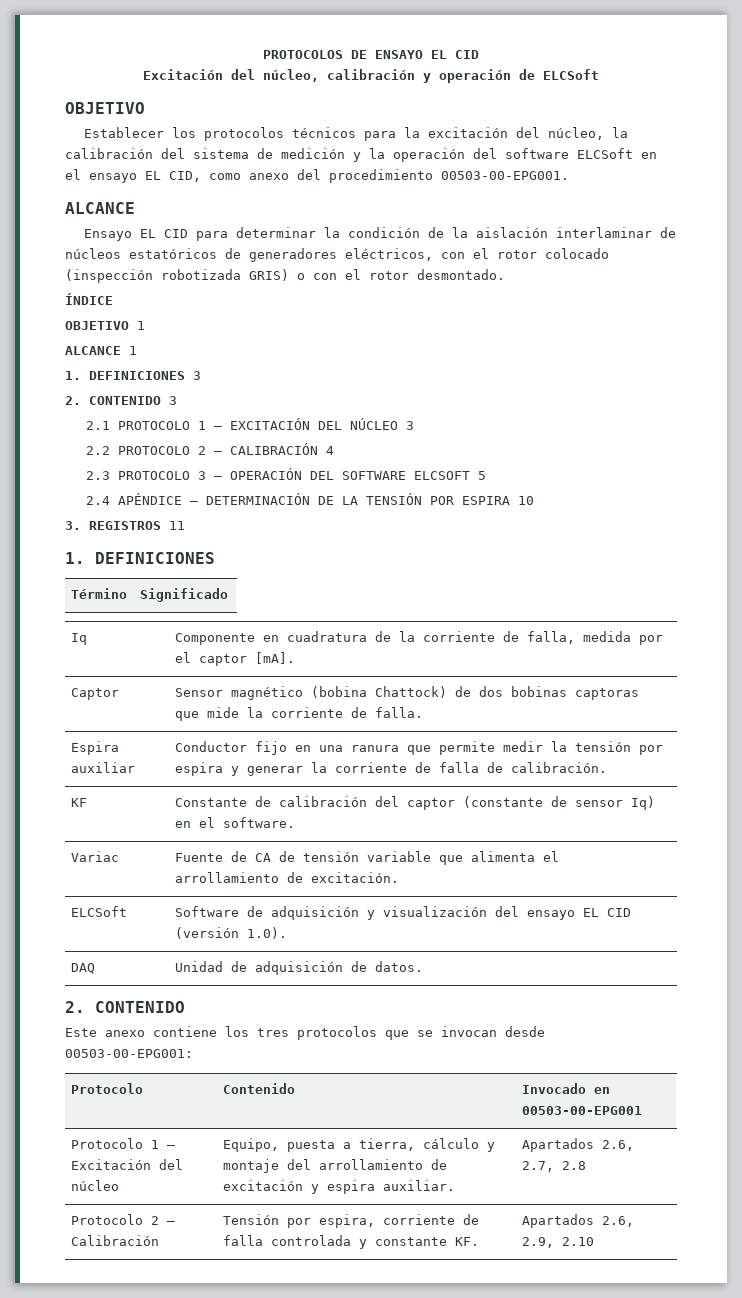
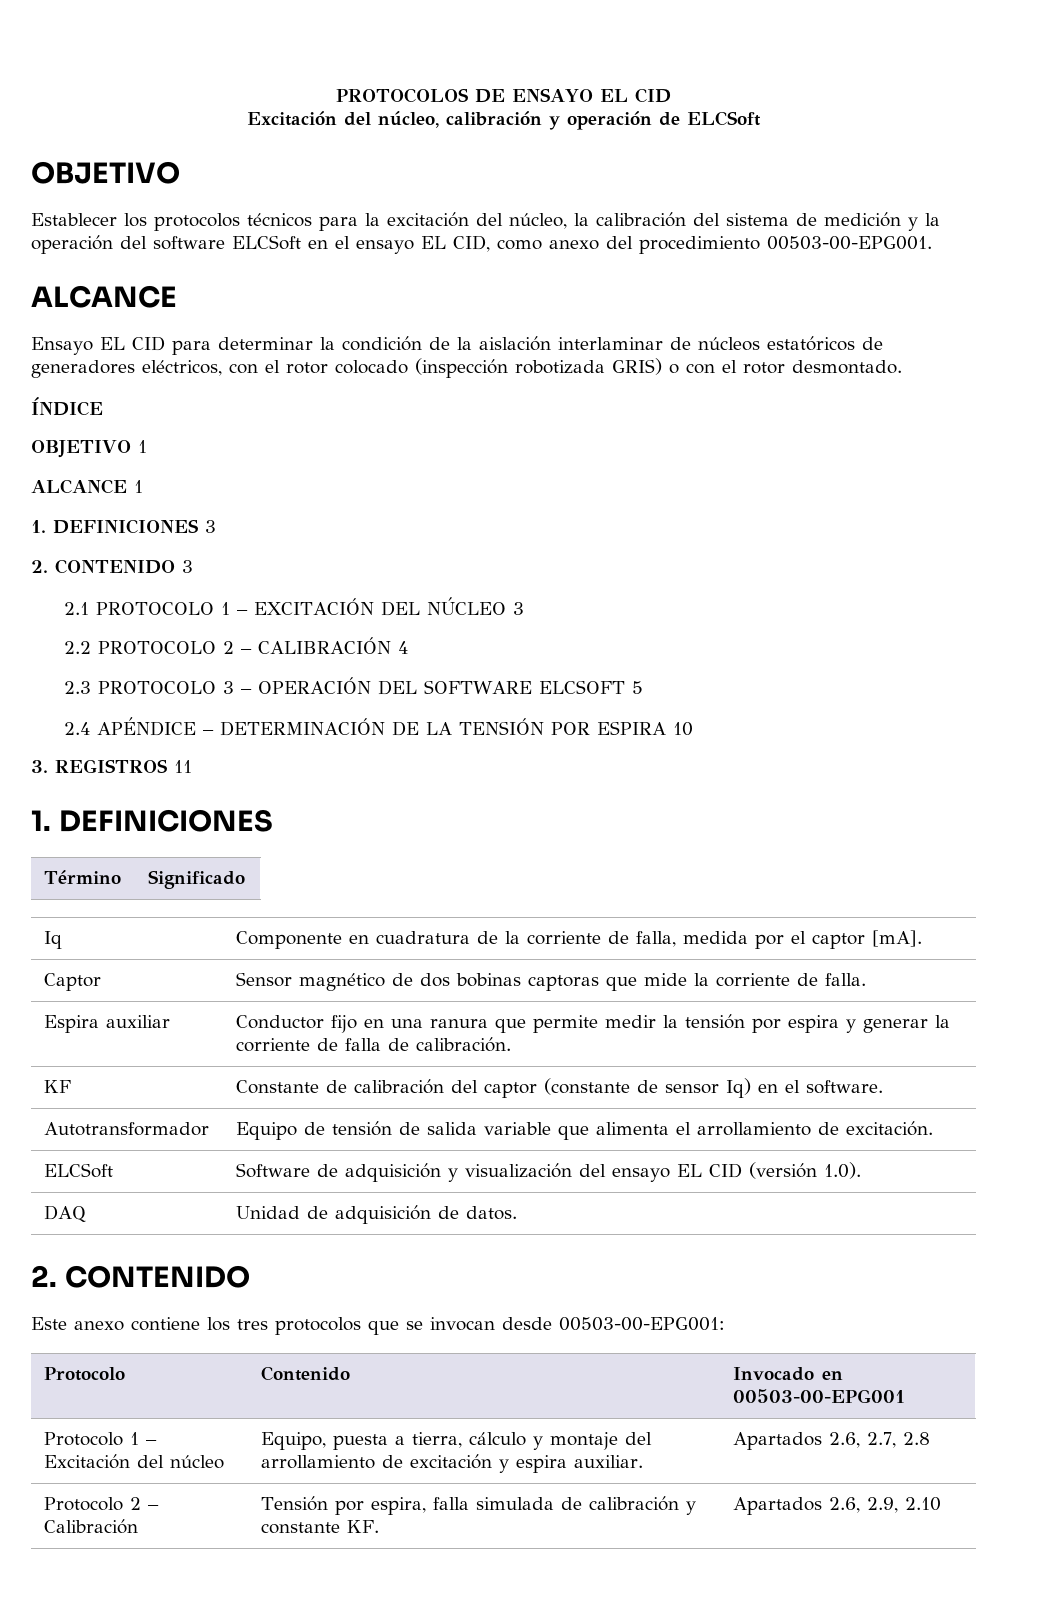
[311,686,448,698] (bobina Chattock) -> (386, 982) none
[71,851,120,862] [175,851,360,862] Variac | Fuente de CA de tensión -> [44,1122,210,1136] [236,1121,478,1140] Autotransformador | Equipo de tensión de salida
[383,1214,480,1225] [223,1235,352,1246] corriente de falla controlada -> [433,1496,680,1511] falla simulada de calibración

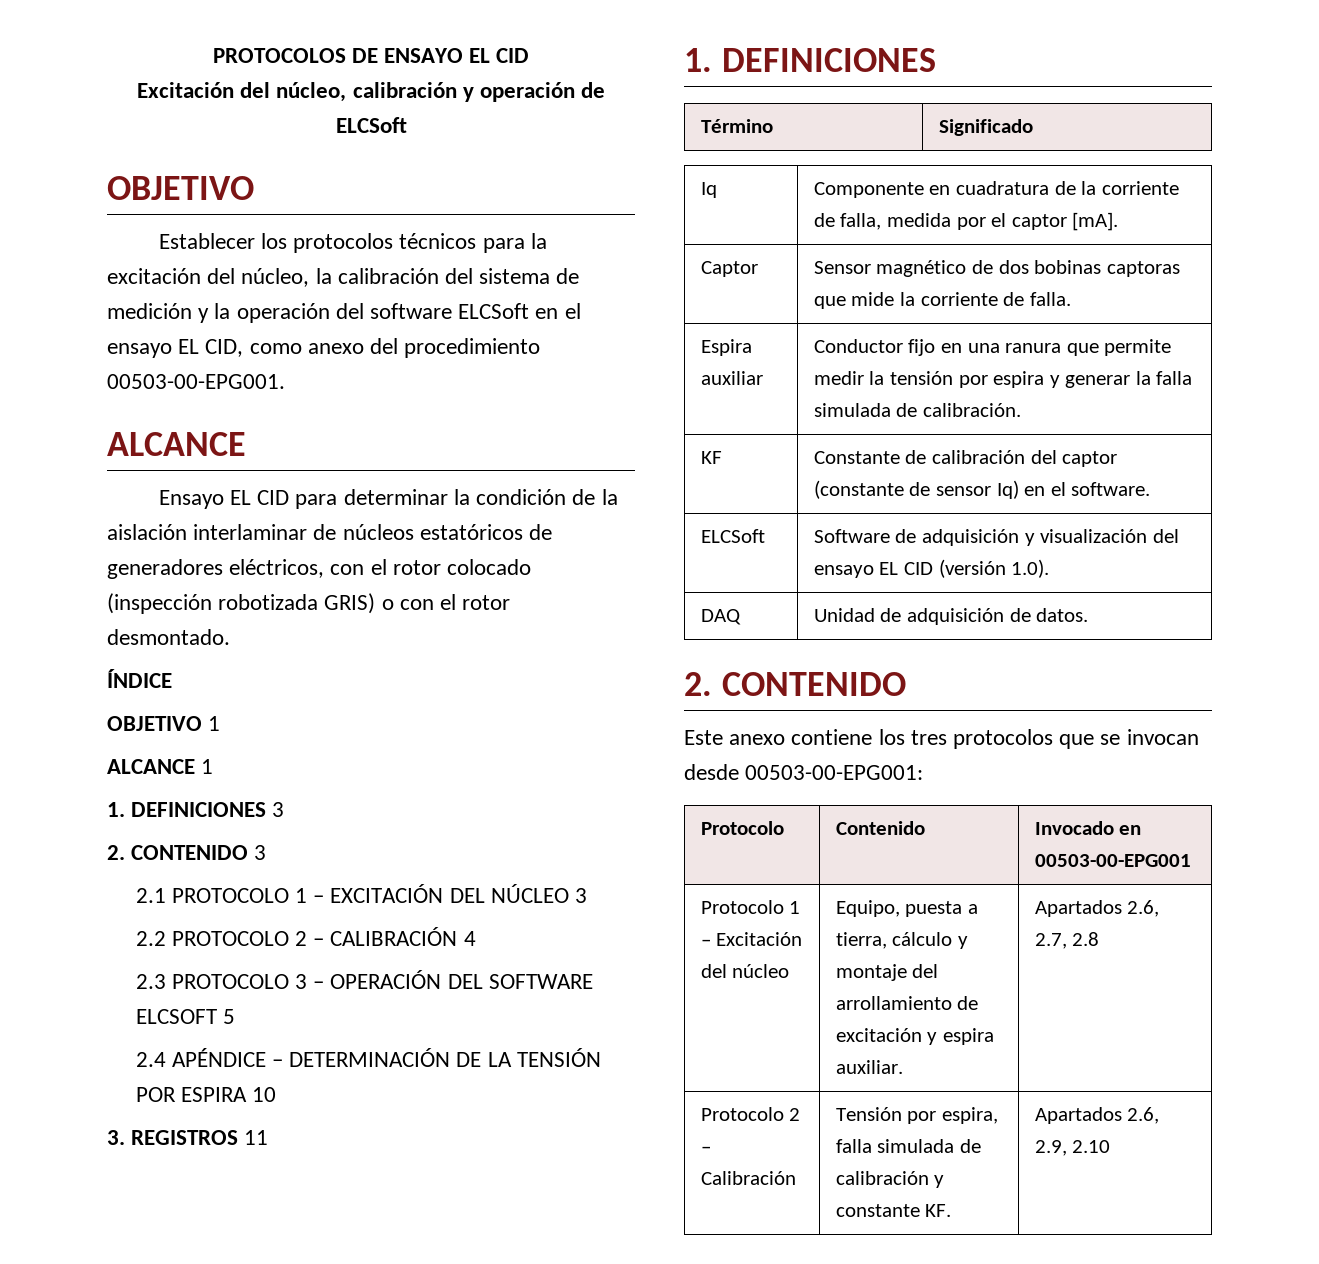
[236,1038,382,1052] corriente de falla -> [1156,371,1193,385] [813,403,891,417] falla simulada
[44,1122,210,1136] [236,1121,934,1140] // Autotransformador | Equipo de tensión de salida variable que alimenta el arrollamiento de excitación. -> (1151, 489) none

